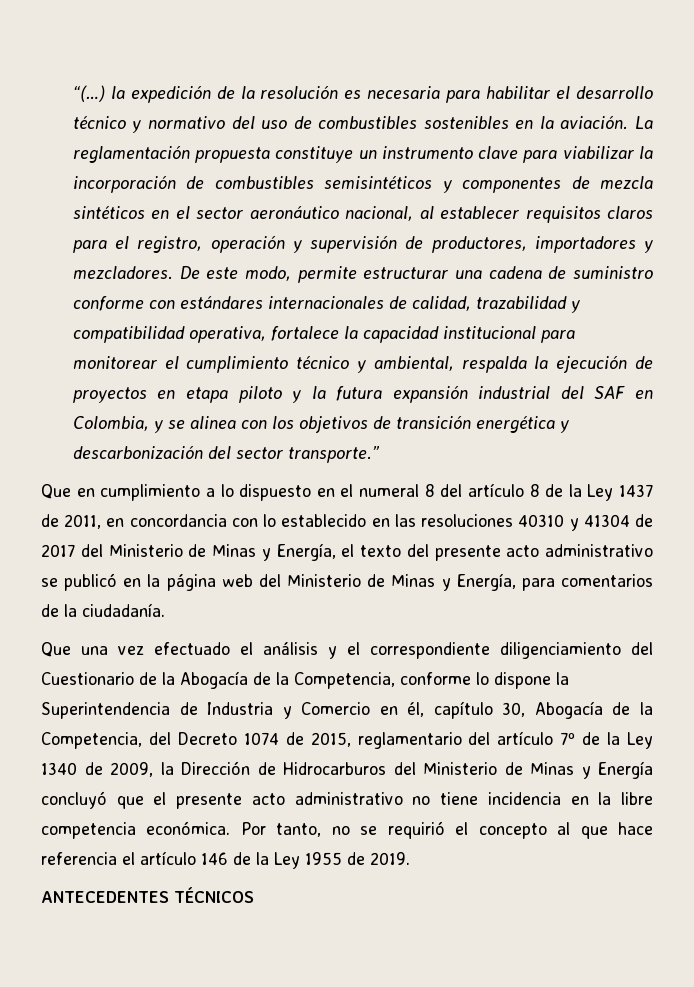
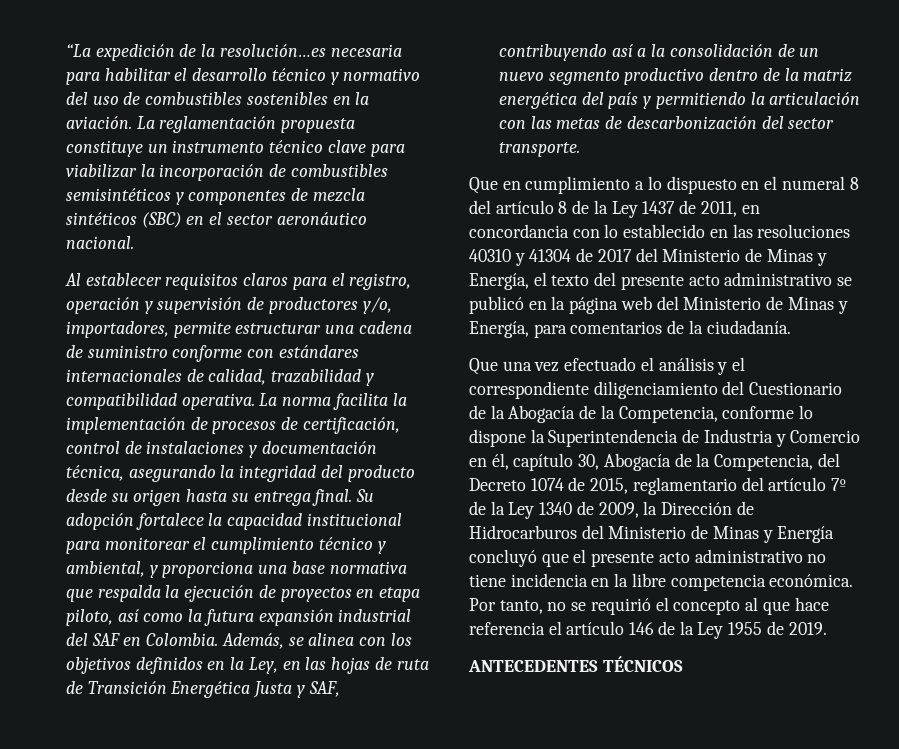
[72,85,125,102] “(…) la -> [65,44,91,57] “La
[260,86,362,99] resolución es -> [219,44,326,57] resolución…es
(473, 152) none -> [269,140,324,153] técnico
(145, 212) none -> [141,212,182,228] (SBC)
[345,206,434,221] nacional, al -> [65,236,134,249] [64,273,81,286] nacional. // Al
[431,236,654,253] [72,266,291,281] productores, importadores y mezcladores. De este modo, -> [268,297,392,314] [65,321,169,338] productores y/o, importadores,
[188,326,266,343] operativa, -> [181,393,407,410] [65,417,400,434] [65,441,377,458] [65,465,415,482] [65,489,375,506] [65,513,134,530] operativa. La norma facilita la implementación de procesos de certificación, control de instalaciones y documentación técnica, asegurando la integridad del producto desde su origen hasta su entrega final. Su adopción
(454, 363) none -> [149,561,407,578] [65,589,93,602] y proporciona una base normativa que
[238,386,302,403] piloto y -> [65,609,184,626] piloto, así como
[72,416,163,433] Colombia, y -> [146,633,284,649] Colombia. Además,
[372,416,569,433] de transición energética y -> [135,657,429,674] [65,681,340,698] [498,44,820,61] [498,68,853,85] [498,92,861,109] [498,116,623,129] definidos en la Ley, en las hojas de ruta de Transición Energética Justa y SAF, contribuyendo así a la consolidación de un nuevo segmento productivo dentro de la matriz energética del país y permitiendo la articulación con las metas de
[287,446,380,463] transporte.” -> [498,142,580,157] transporte.

